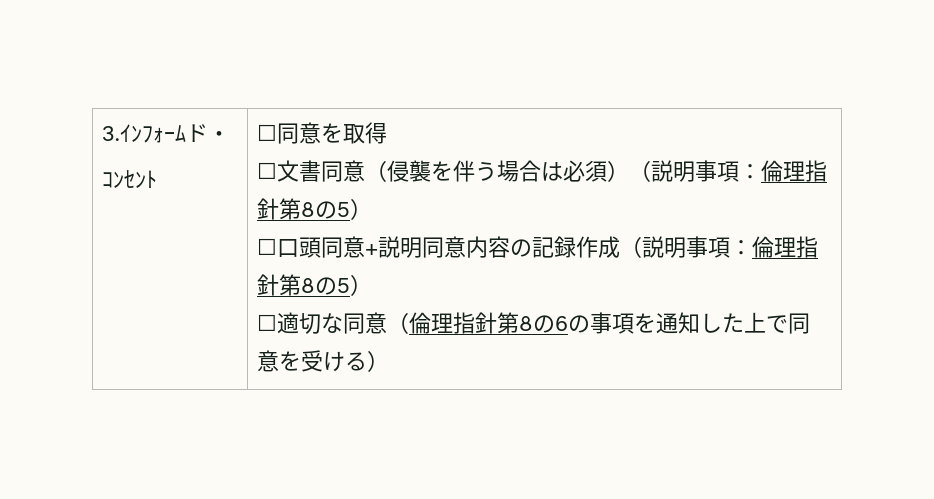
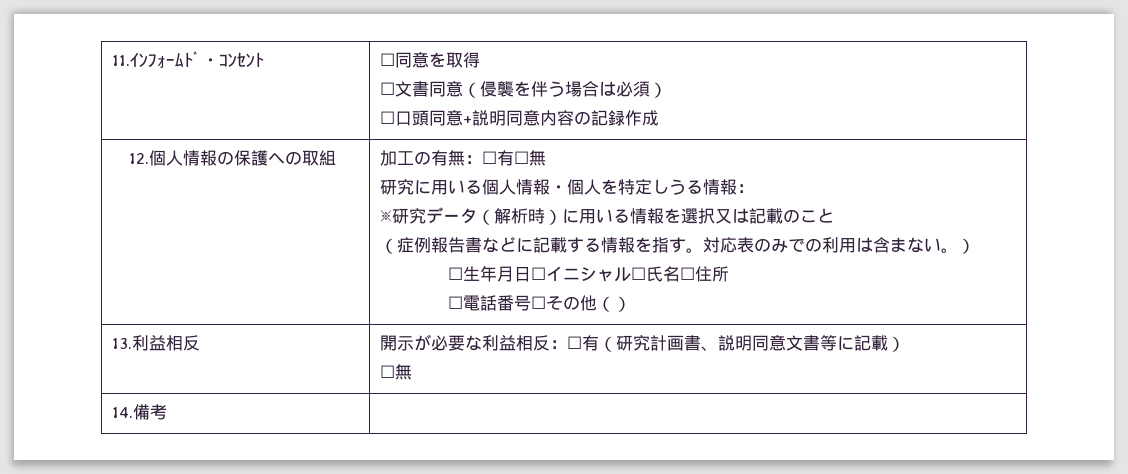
[102,126,121,141] 3. -> [111,55,130,66] 11.
[186,124,231,142] ド・ // -> [183,51,219,67] ﾄﾞ・
[629,160,828,182] [257,198,373,220] （説明事項：倫理指針第8の5） -> (667, 90) none
[620,236,819,258] [257,274,373,296] [257,312,811,334] [257,350,390,372] （説明事項：倫理指針第8の5） // ☐適切な同意（倫理指針第8の6の事項を通知した上で同意を受ける） -> [128,150,336,166] [379,150,546,166] [379,179,754,195] [379,207,834,225] [379,236,975,254] [447,265,729,282] [447,295,631,312] [111,335,200,351] [379,334,905,352] [379,364,412,380] [111,404,167,420] // 12.個人情報の保護への取組 | 加工の有無：☐有☐無 // 研究に用いる個人情報・個人を特定しうる情報： // ※研究データ（解析時）に用いる情報を選択又は記載のこと // （症例報告書などに記載する情報を指す。対応表のみでの利用は含まない。） // ☐生年月日☐イニシャル☐氏名☐住所 // ☐電話番号☐その他（） // 13.利益相反 | 開示が必要な利益相反：☐有（研究計画書、説明同意文書等に記載） // ☐無 // 14.備考 |

